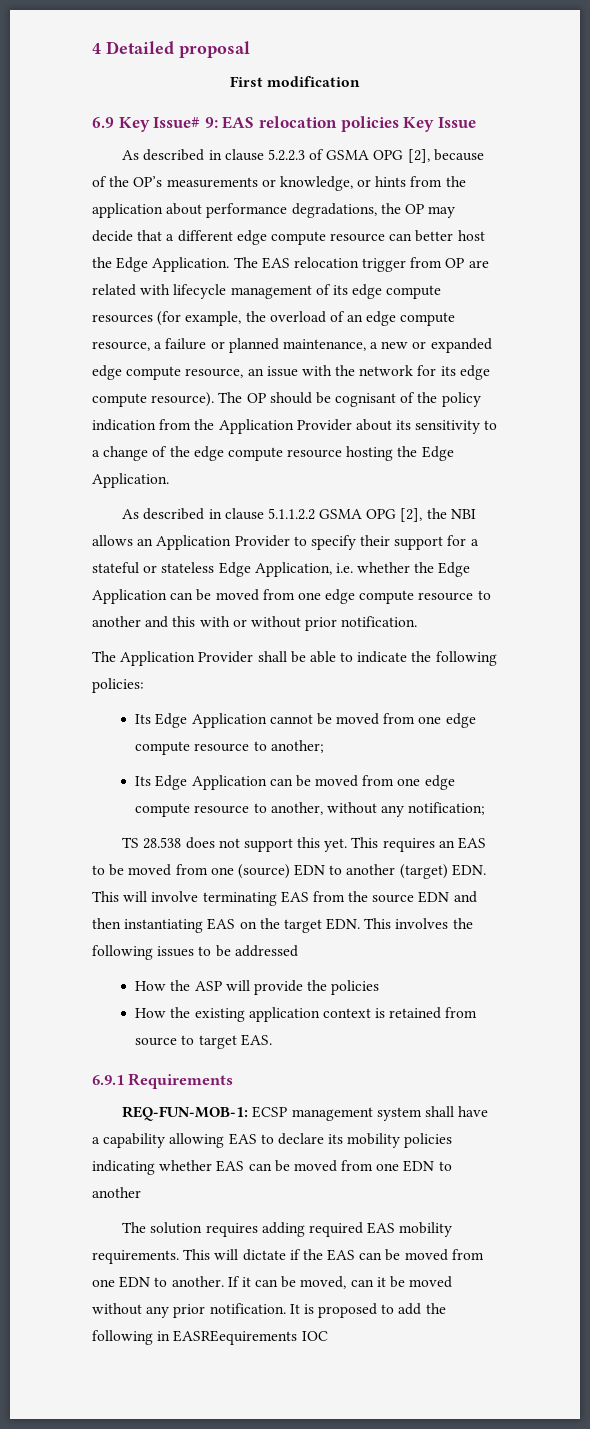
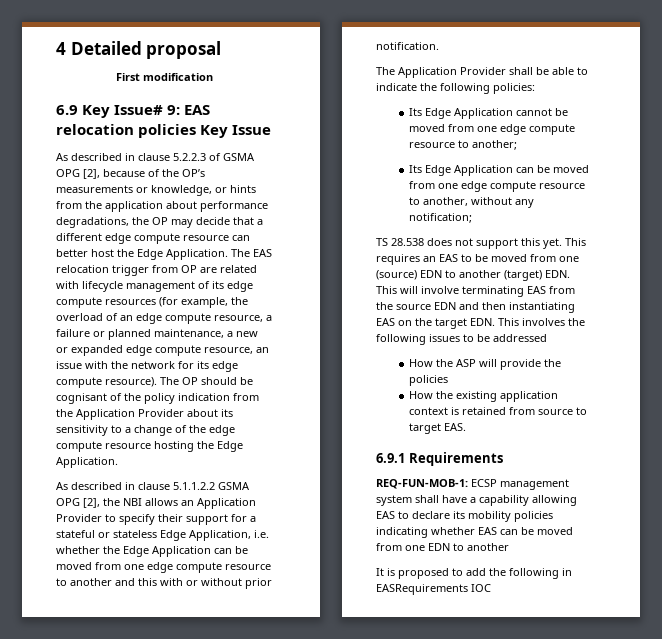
[122,1222,453,1237] [92,1249,484,1264] [92,1276,453,1289] [92,1303,286,1318] The solution requires adding required EAS mobility requirements. This will dictate if the EAS can be moved from one EDN to another. If it can be moved, can it be moved without any prior notification. -> (509, 547) none
[173,1330,298,1345] EASREequirements -> [376,584,468,595] EASRequirements

